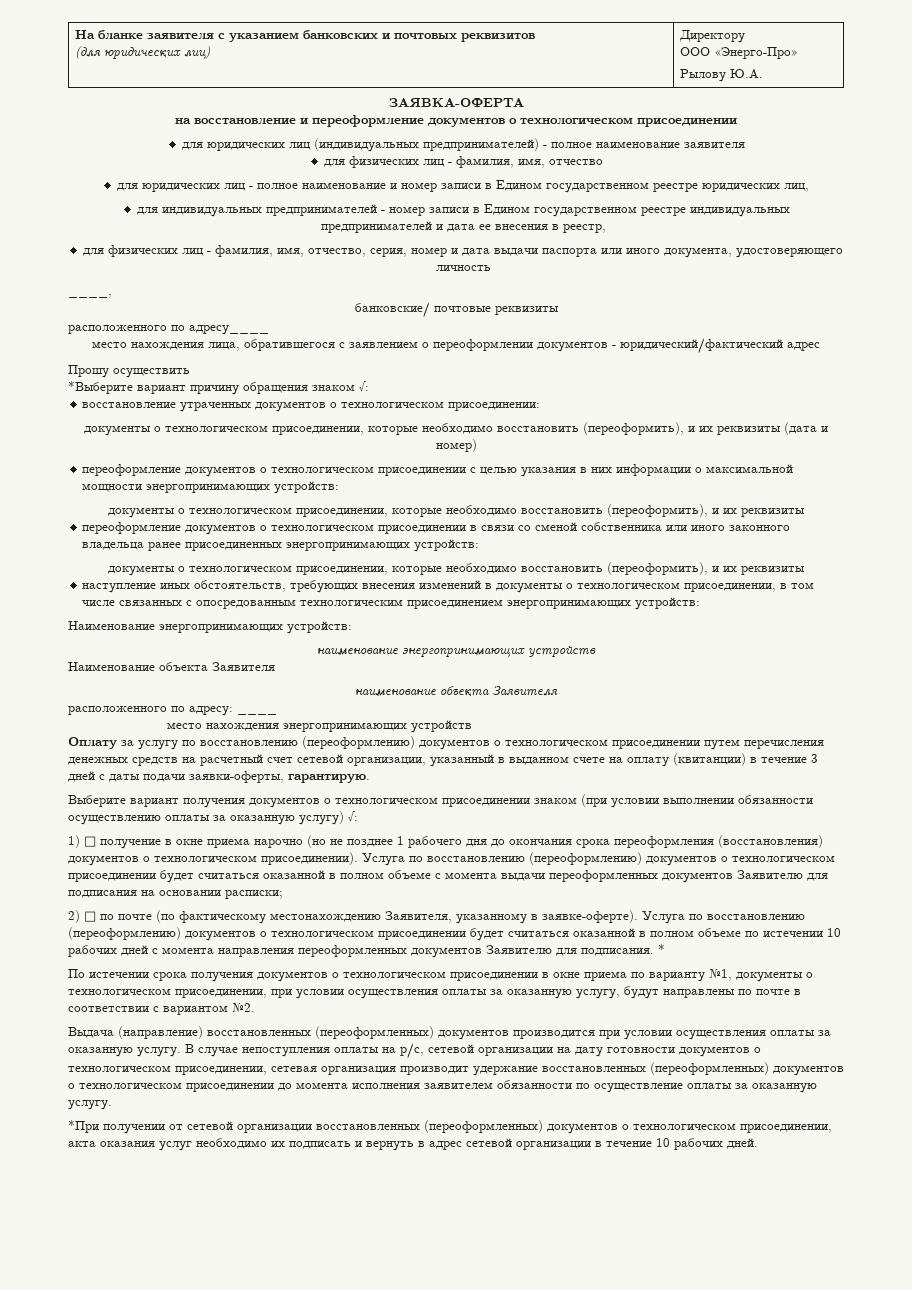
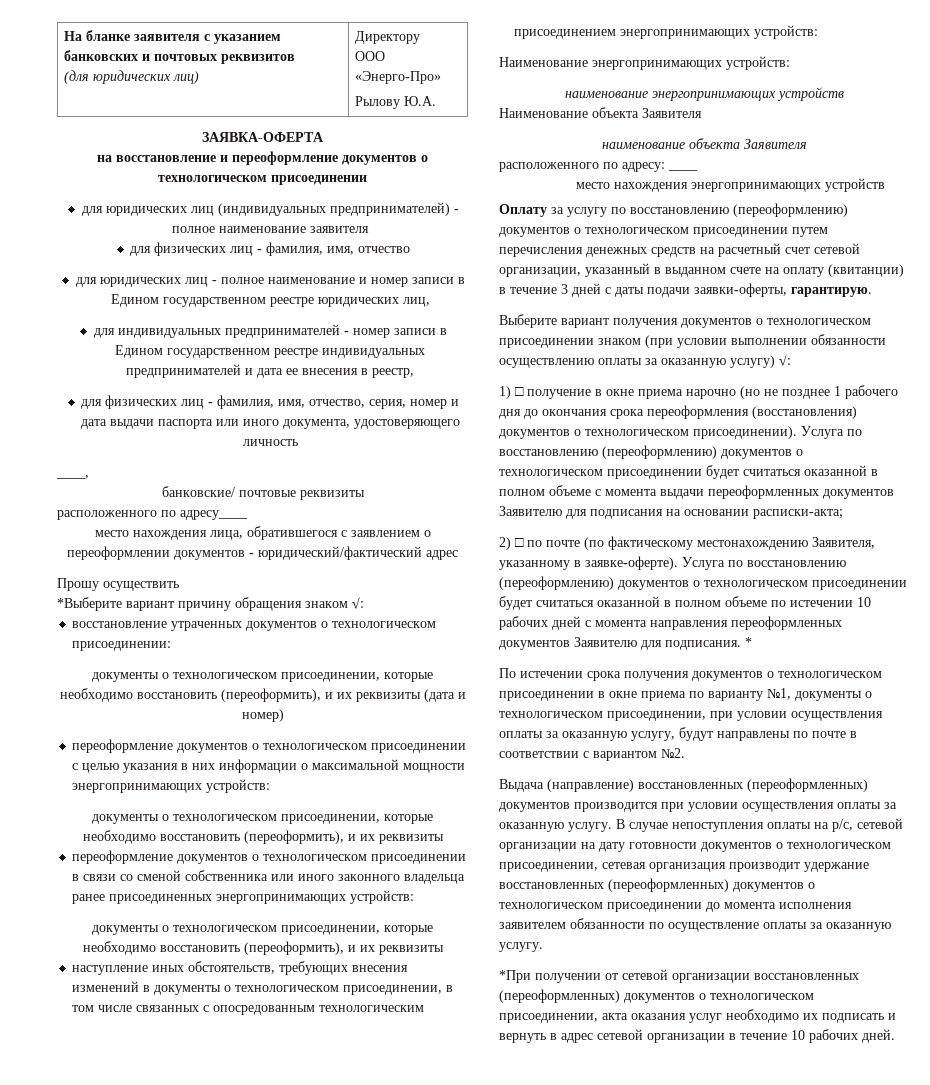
[225,890,283,899] расписки; -> [753,509,843,519] расписки-акта;

